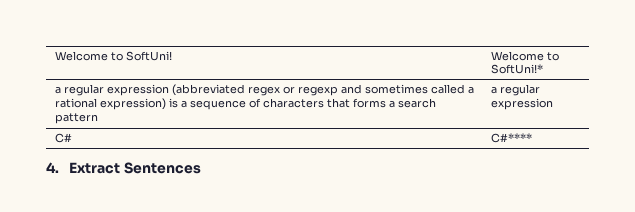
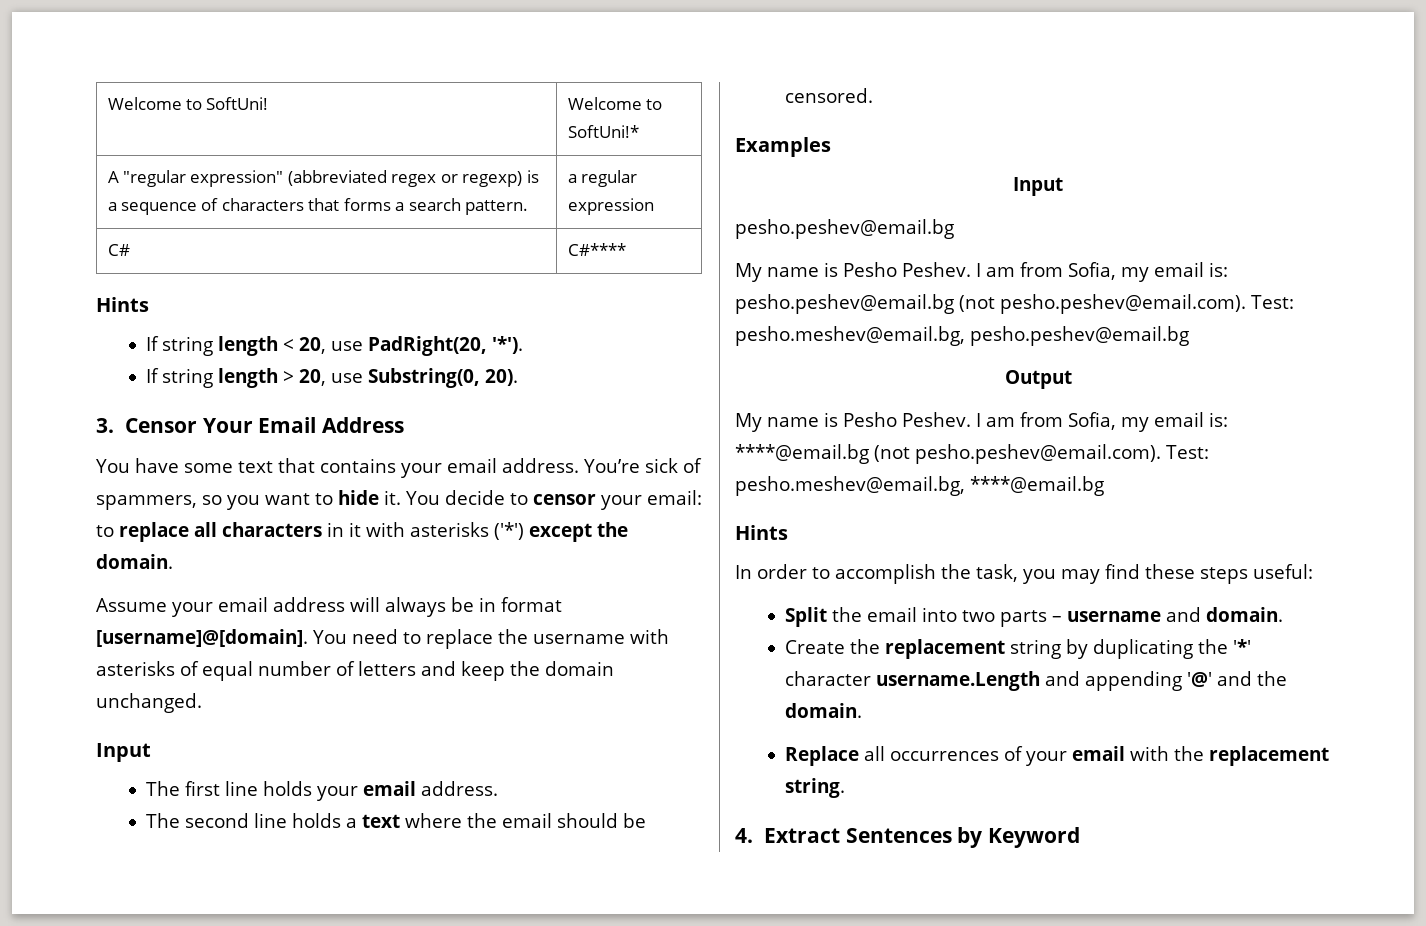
[54,84,474,96] [54,98,166,110] a regular expression (abbreviated regex or regexp and sometimes called a rational expression) -> [107,170,523,187] A "regular expression" (abbreviated regex or regexp)
[54,113,98,124] pattern -> [465,200,529,215] pattern.
(532, 138) none -> [96,297,149,312] [145,336,523,356] [145,368,518,388] [96,417,404,433] [96,458,702,478] [96,490,702,510] [96,522,628,542] [96,554,173,569] [96,597,562,617] [96,629,669,649] [96,661,614,681] [96,693,202,713] [96,743,151,762] [145,781,498,801] [145,813,646,828] [784,88,873,103] [735,137,831,157] [1013,177,1063,196] [735,219,954,239] [735,262,1228,282] [735,294,1294,314] [735,326,1189,346] [1004,370,1072,389] [735,412,1228,432] [735,444,1209,464] [735,476,1104,496] [735,525,788,540] [735,564,1313,584] [784,607,1283,627] [784,639,1251,659] [784,671,1287,691] [784,703,862,718] [784,746,1329,766] [784,778,845,798] // Hints // If string length < 20, use PadRight(20, '*'). // If string length > 20, use Substring(0, 20). // 3. Censor Your Email Address // You have some text that contains your email address. You’re sick of spammers, so you want to hide it. You decide to censor your email: to replace all characters in it with asterisks ('*') except the domain. // Assume your email address will always be in format [username]@[domain]. You need to replace the username with asterisks of equal number of letters and keep the domain unchanged. // Input // The first line holds your email address. // The second line holds a text where the email should be censored. // Examples // Input // pesho.peshev@email.bg // My name is Pesho Peshev. I am from Sofia, my email is: pesho.peshev@email.bg (not pesho.peshev@email.com). Test: pesho.meshev@email.bg, pesho.peshev@email.bg // Output // My name is Pesho Peshev. I am from Sofia, my email is: ****@email.bg (not pesho.peshev@email.com). Test: pesho.meshev@email.bg, ****@email.bg // Hints // In order to accomplish the task, you may find these steps useful: // Split the email into two parts – username and domain. // Create the replacement string by duplicating the '*' character username.Length and appending '@' and the domain. // Replace all occurrences of your email with the replacement string.
(201, 168) none -> [957,827,1080,848] by Keyword

